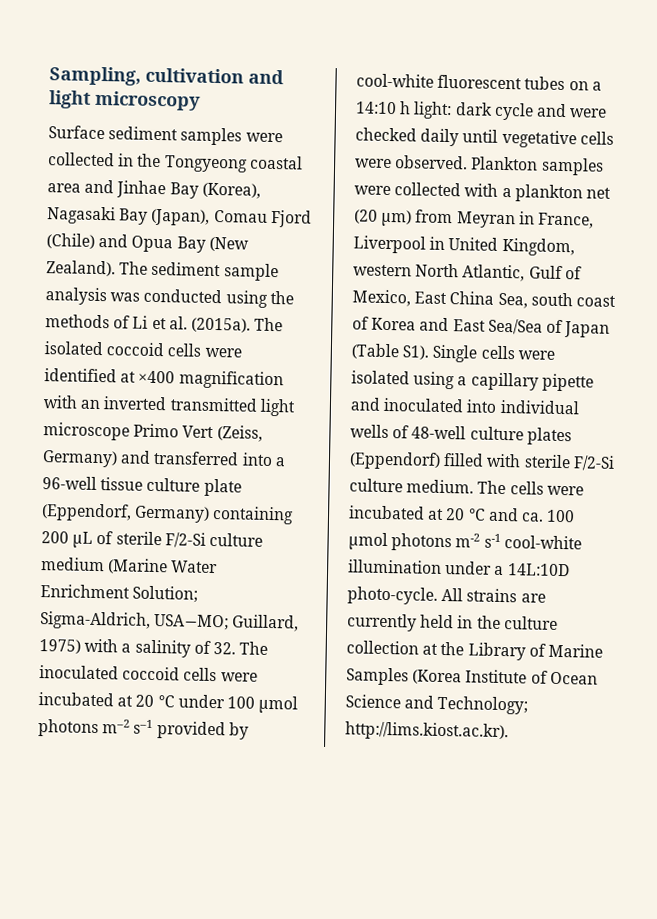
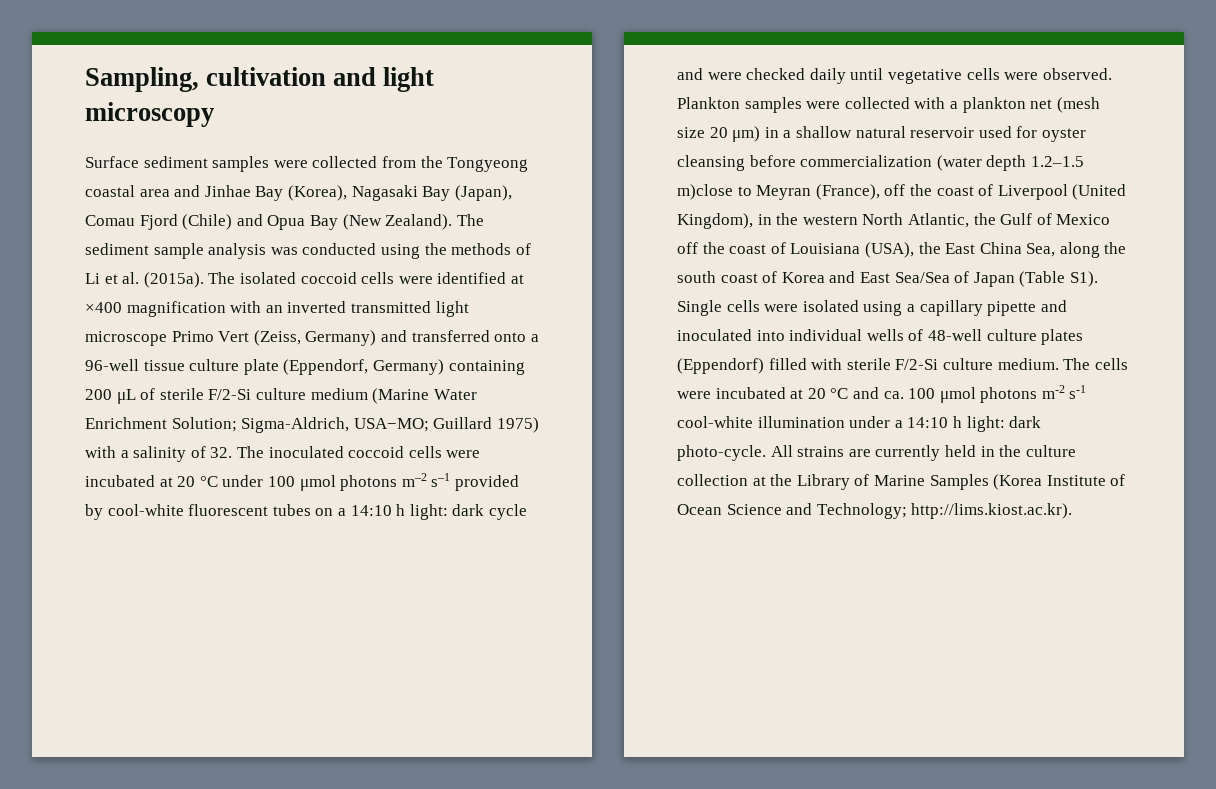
[118,153,135,167] in -> [381,156,416,168] from
[241,452,273,467] into -> [494,332,527,342] onto
[232,614,300,632] Guillard, -> [433,417,493,429] Guillard
[354,209,594,229] [353,235,575,257] (20 μm) from Meyran in France, Liverpool in United Kingdom, -> [1056,97,1100,113] [677,126,1086,142] [677,155,1084,171] [677,184,1127,200] [677,213,799,229] (mesh size 20 μm) in a shallow natural reservoir used for oyster cleansing before commercialization (water depth 1.2–1.5 m)close to Meyran (France), off the coast of Liverpool (United Kingdom), in the
(526, 273) none -> [973,213,996,225] the
[352,289,411,307] Mexico, -> [1056,214,1111,225] [677,242,941,258] Mexico off the coast of Louisiana (USA), the
(528, 300) none -> [1059,242,1127,258] along the
[507,563,570,577] 14L:10D -> [907,416,1042,432] 14:10 h light: dark

